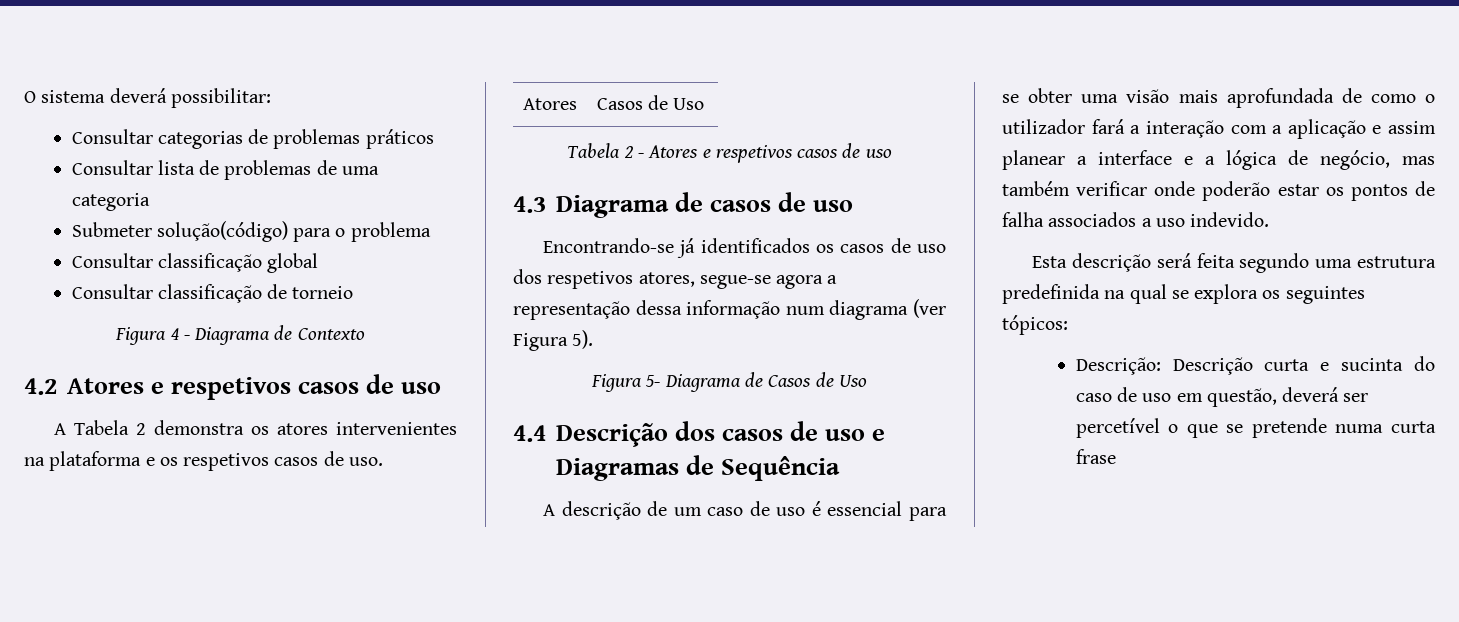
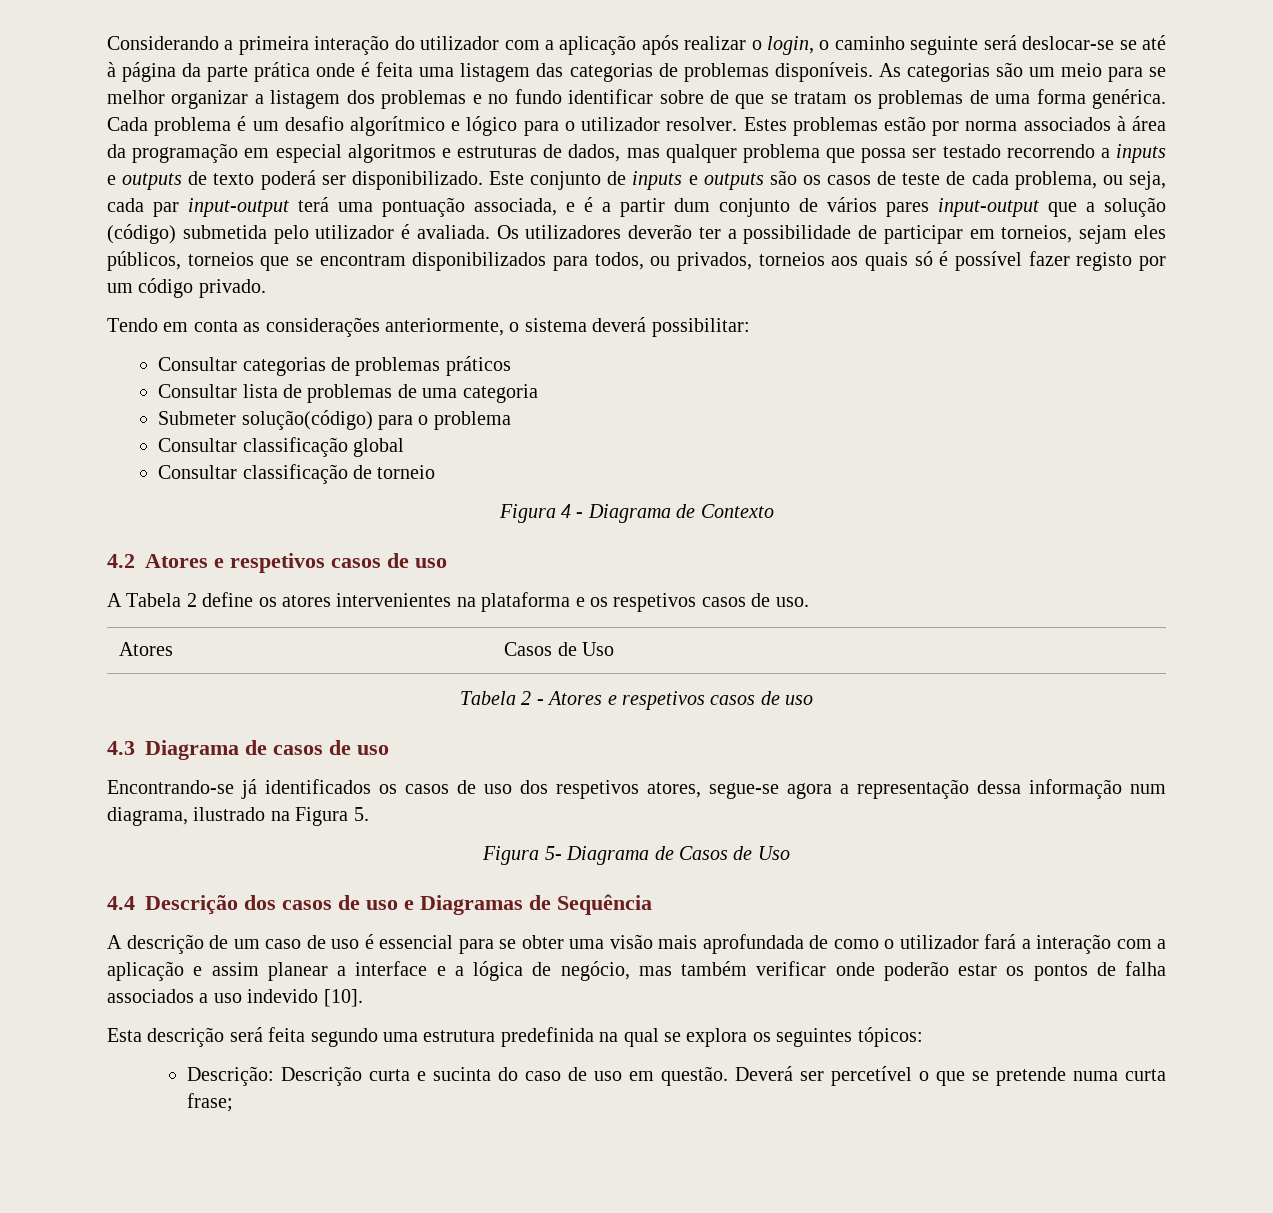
[24,91,36,103] O -> [107,35,1167,55] [107,62,1166,82] [107,89,1167,109] [107,116,1166,136] [107,143,1166,163] [107,170,1166,190] [107,197,1166,217] [107,224,1166,244] [107,251,1166,271] [107,278,266,298] [107,317,520,337] Considerando a primeira interação do utilizador com a aplicação após realizar o login, o caminho seguinte será deslocar-se se até à página da parte prática onde é feita uma listagem das categorias de problemas disponíveis. As categorias são um meio para se melhor organizar a listagem dos problemas e no fundo identificar sobre de que se tratam os problemas de uma forma genérica. Cada problema é um desafio algorítmico e lógico para o utilizador resolver. Estes problemas estão por norma associados à área da programação em especial algoritmos e estruturas de dados, mas qualquer problema que possa ser testado recorrendo a inputs e outputs de texto poderá ser disponibilizado. Este conjunto de inputs e outputs são os casos de teste de cada problema, ou seja, cada par input-output terá uma pontuação associada, e é a partir dum conjunto de vários pares input-output que a solução (código) submetida pelo utilizador é avaliada. Os utilizadores deverão ter a possibilidade de participar em torneios, sejam eles públicos, torneios que se encontram disponibilizados para todos, ou privados, torneios aos quais só é possível fazer registo por um código privado. // Tendo em conta as considerações anteriormente, o
[154,420,245,435] demonstra -> [202,592,254,607] define
[829,299,947,320] [513,330,594,351] diagrama (ver Figura 5). -> [107,807,369,826] diagrama, ilustrado na Figura 5.
[1190,212,1270,227] indevido. -> [247,989,363,1007] indevido [10].
[1206,387,1340,407] questão, deverá -> [661,1066,794,1086] questão. Deverá
[1075,449,1116,464] frase -> [187,1093,234,1112] frase;

